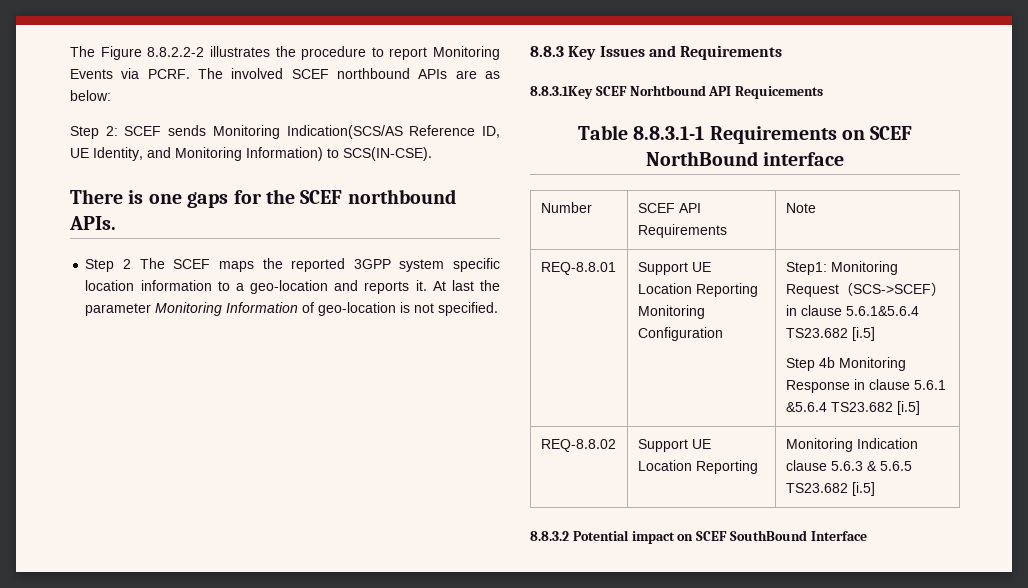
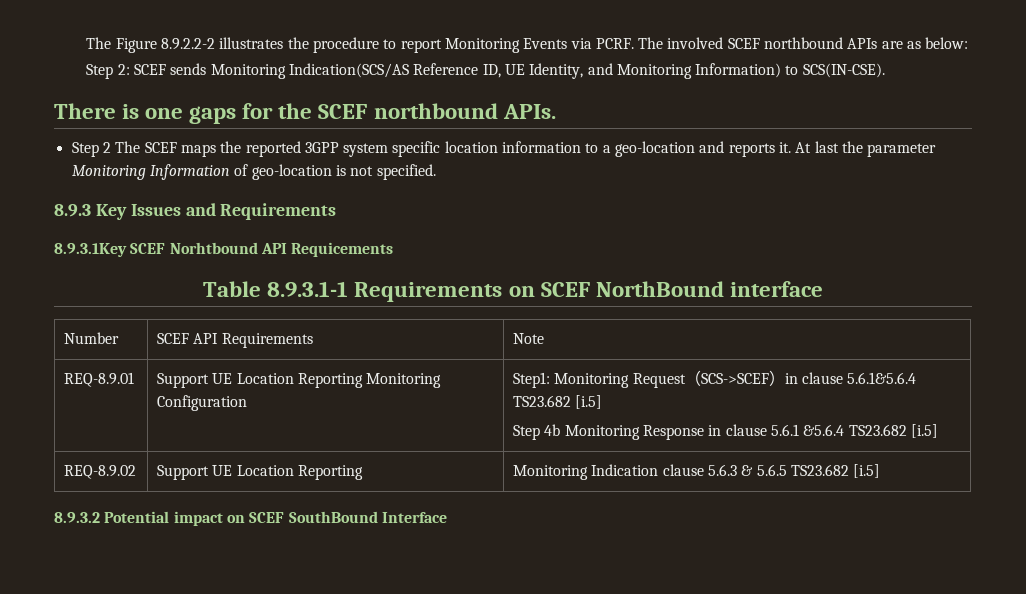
[147,47,205,57] 8.8.2.2-2 -> [160,38,215,50] 8.9.2.2-2
[530,46,564,57] 8.8.3 -> [54,204,91,217] 8.9.3
[530,86,593,99] 8.8.3.1Key -> [54,243,127,257] 8.9.3.1Key
[633,126,705,140] 8.8.3.1-1 -> [267,281,349,297] 8.9.3.1-1
[540,262,616,275] REQ-8.8.01 -> [64,372,135,387] REQ-8.9.01
[540,439,616,452] REQ-8.8.02 -> [64,465,137,479] REQ-8.9.02
[530,531,569,541] 8.8.3.2 -> [54,512,100,523] 8.9.3.2

